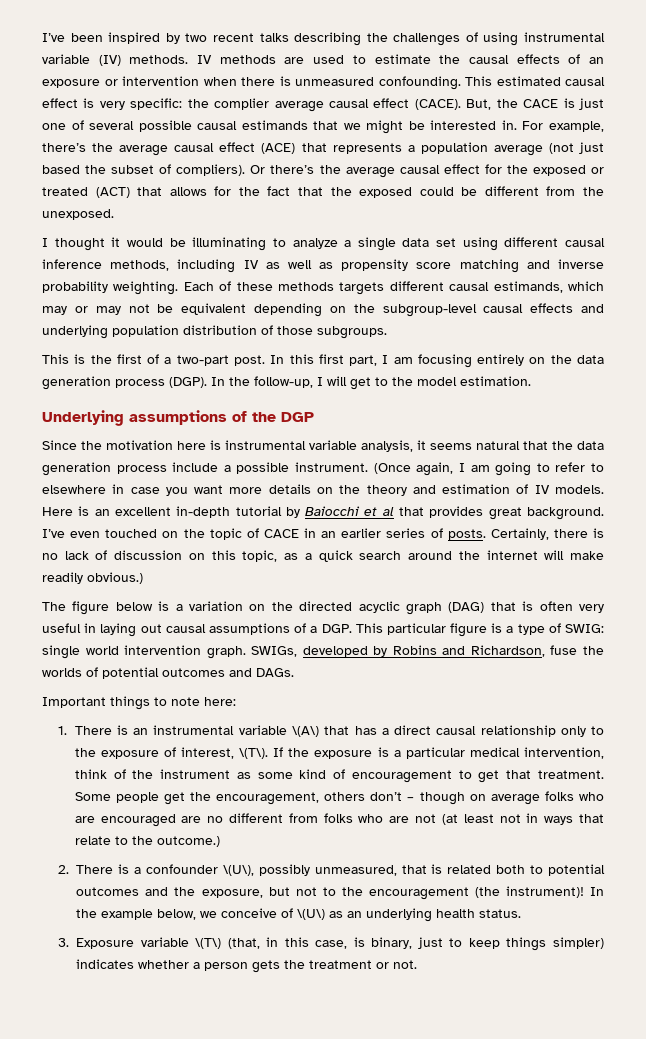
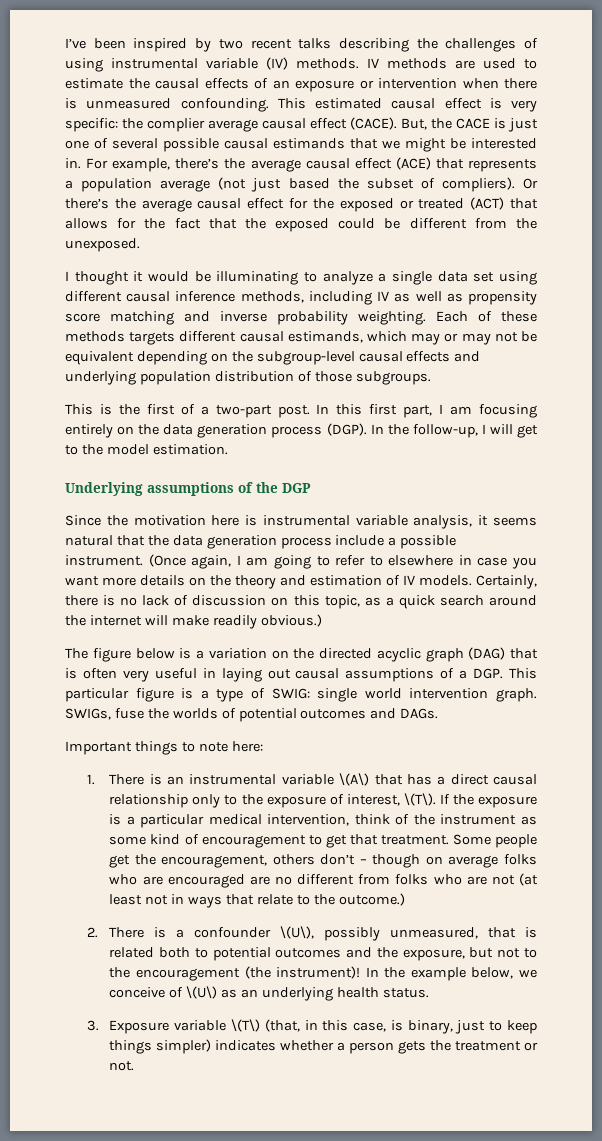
[42,506,605,520] [42,528,486,540] Here is an excellent in-depth tutorial by Baiocchi et al that provides great background. I’ve even touched on the topic of CACE in an earlier series of posts. -> (472, 580) none
[302,645,545,657] developed by Robins and Richardson, -> (111, 714) none

